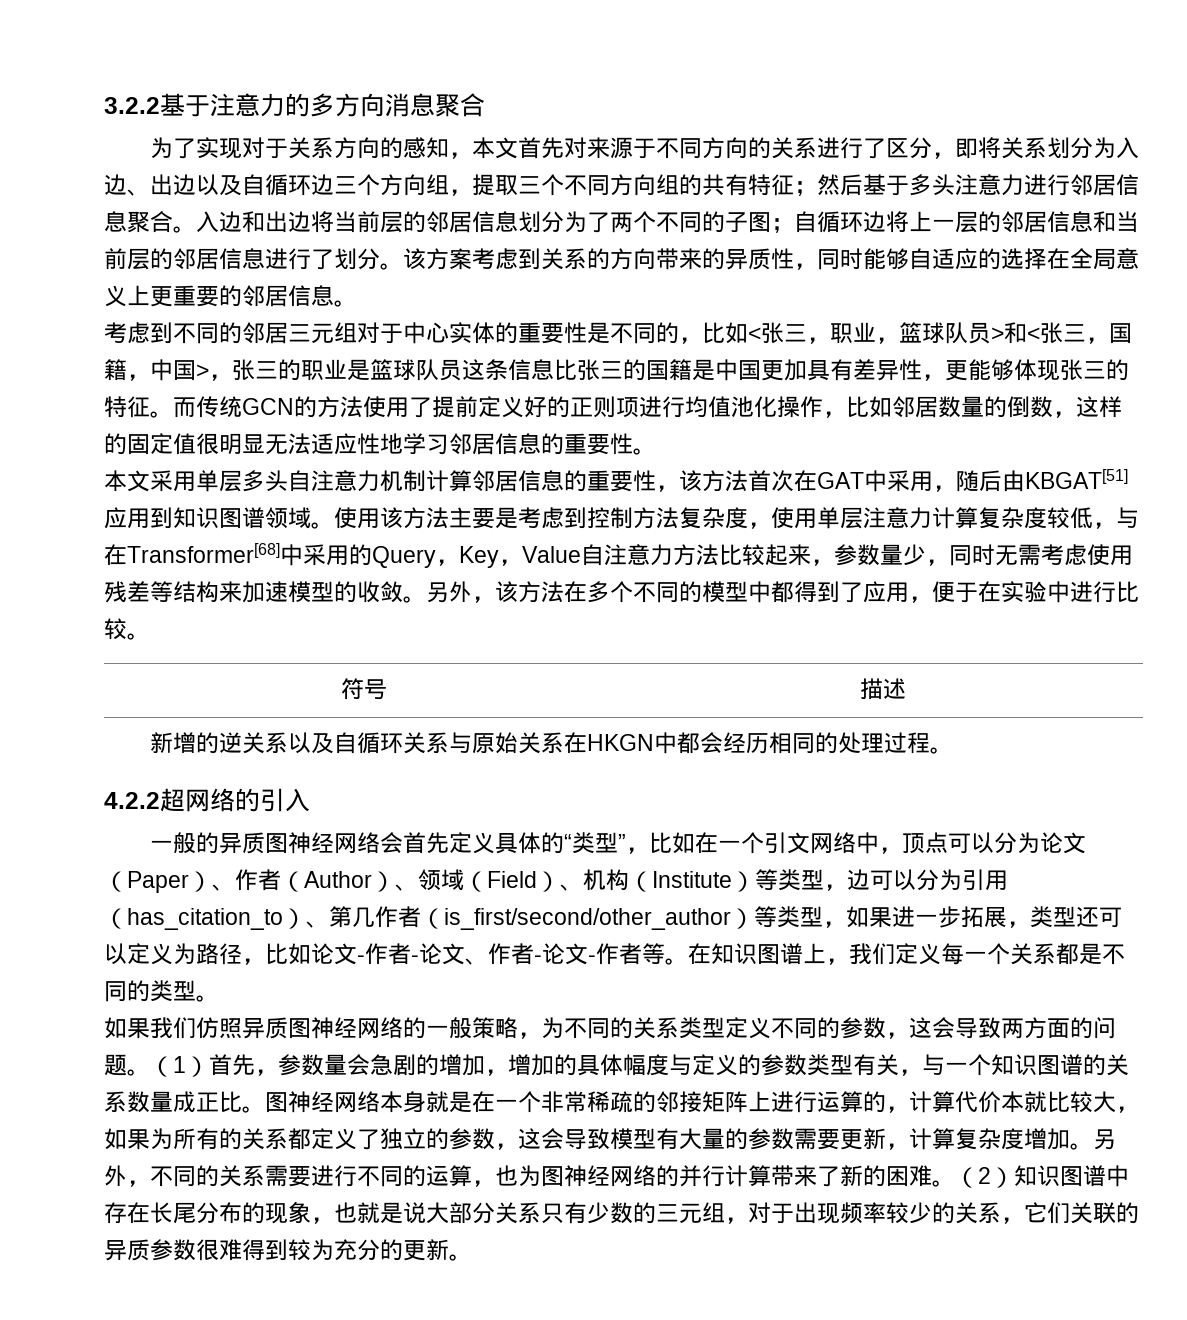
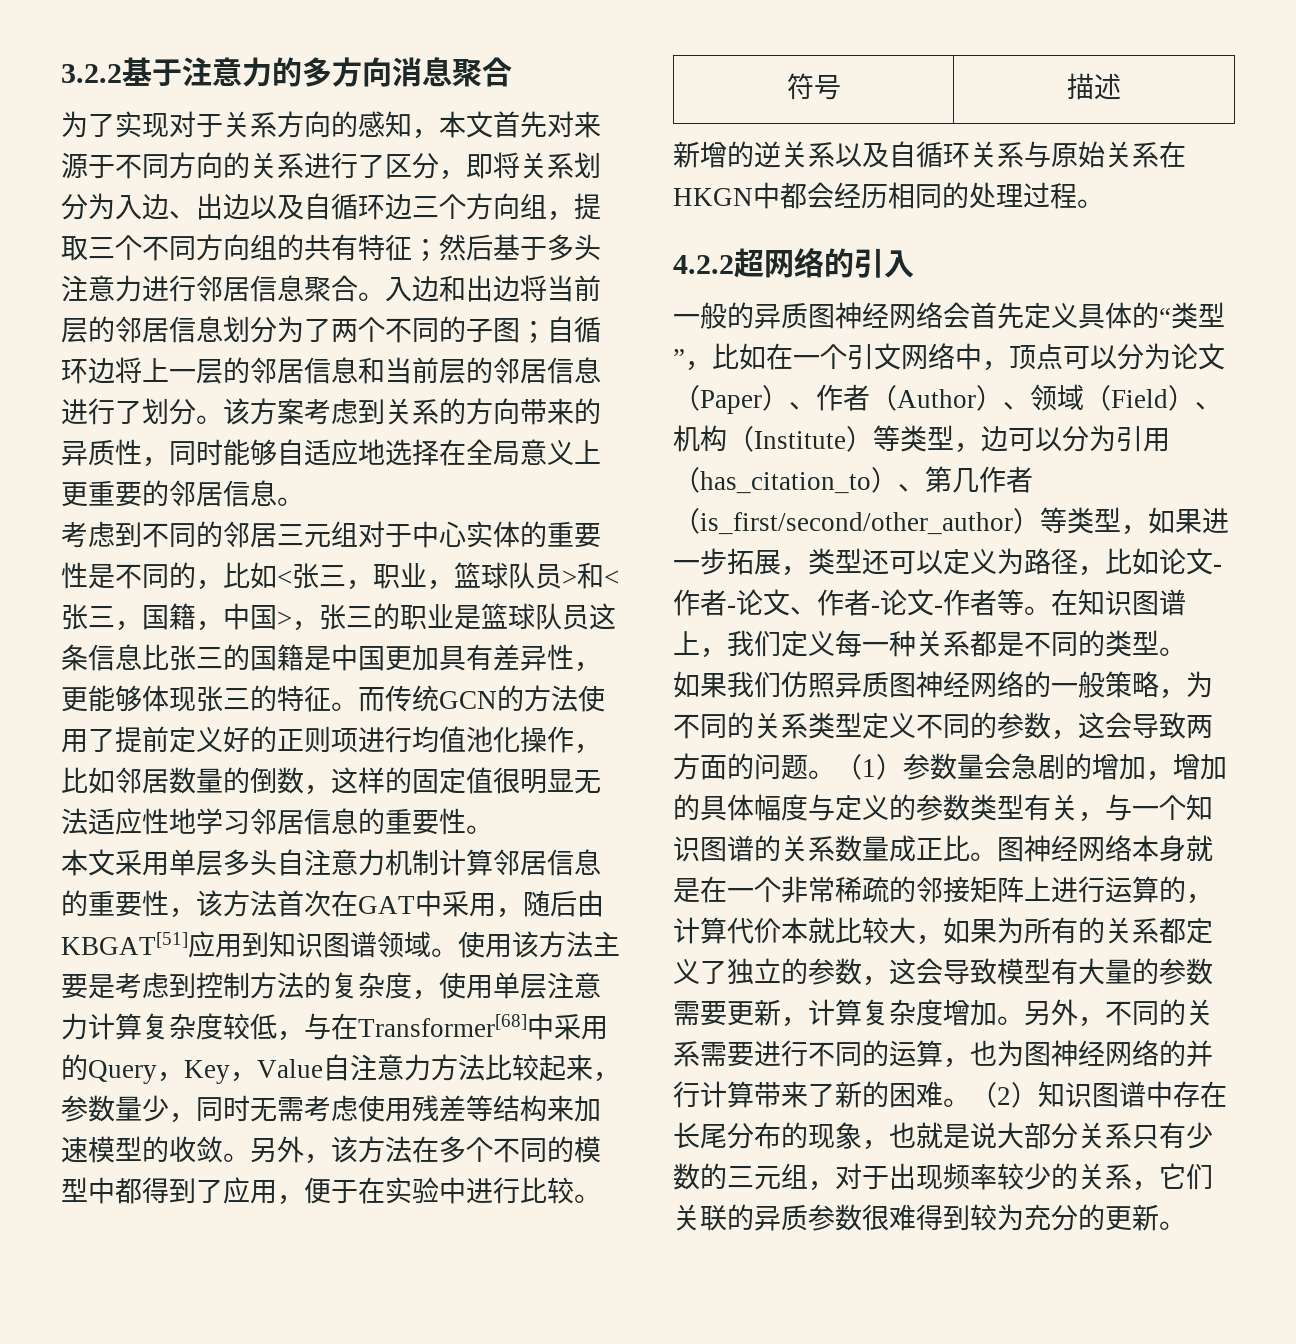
[978,248,1001,270] 的 -> [358,439,385,465] 地
(679, 518) none -> [304,972,331,998] 的
[987,943,1010,965] 个 -> [889,630,916,657] 种
[209,1054,278,1076] 首先， -> (903, 767) none

